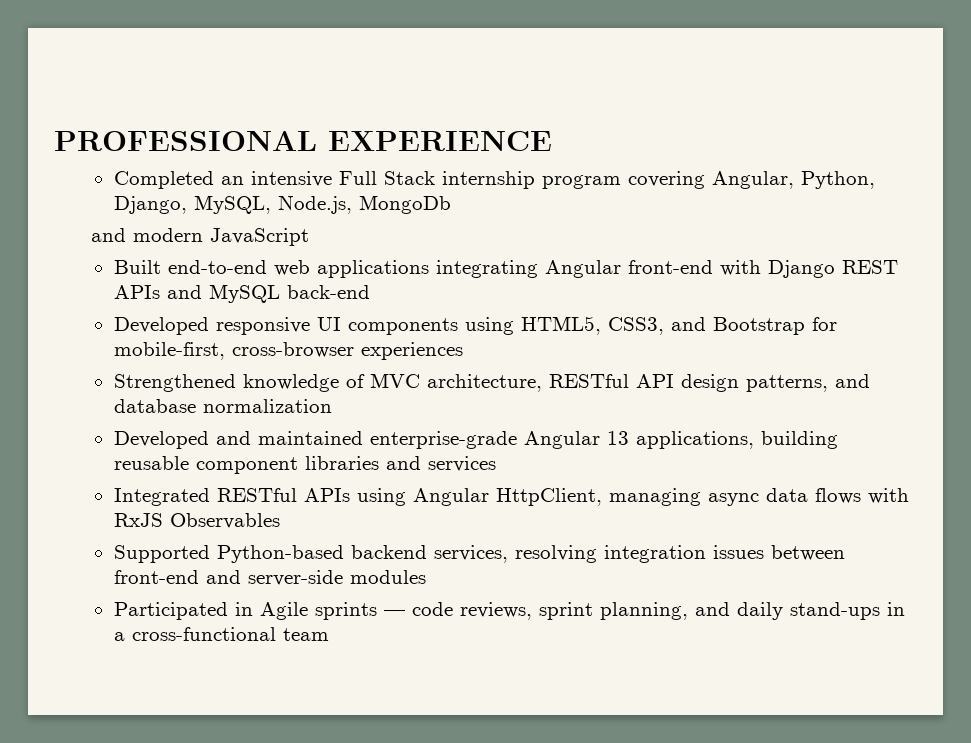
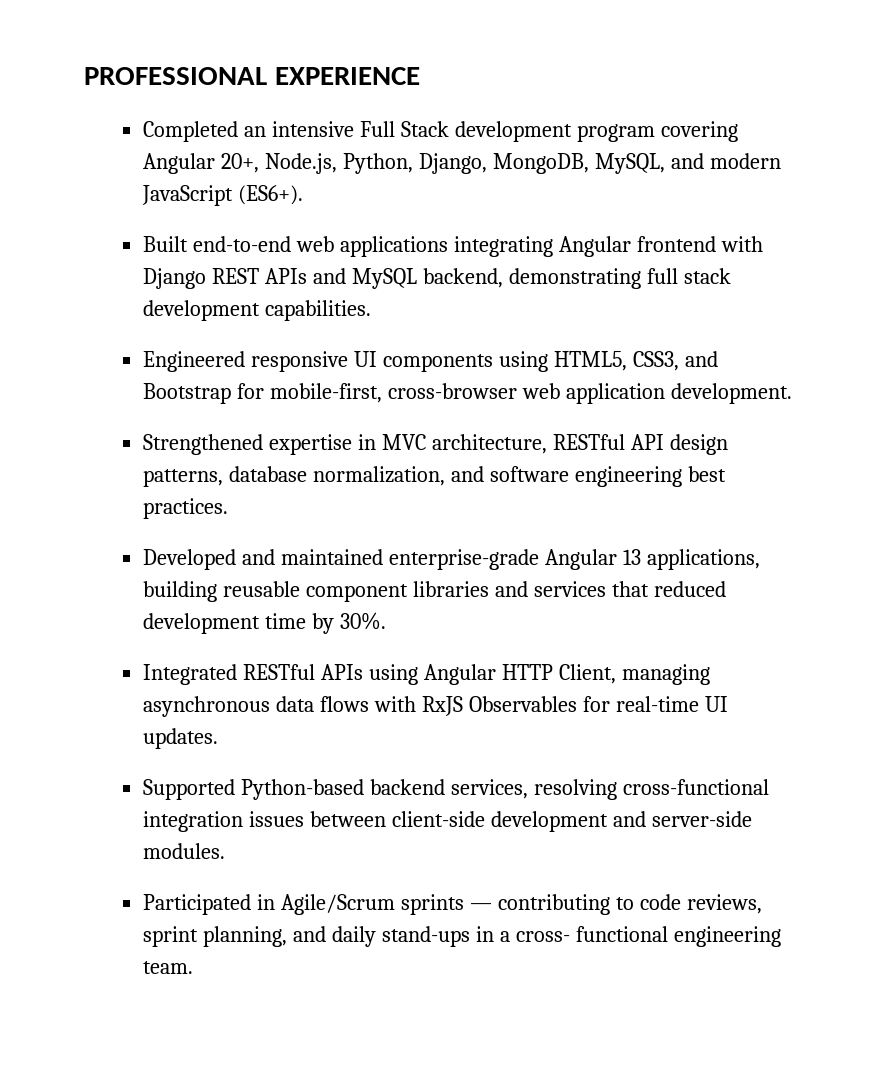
[441,171,535,189] internship -> [454,121,572,142] development
[711,171,875,189] [113,195,451,214] Angular, Python, Django, MySQL, Node.js, MongoDb // -> [143,153,665,174] Angular 20+, Node.js, Python, Django, MongoDB, MySQL,
(310, 237) none -> [238,185,304,205] (ES6+).
[627,260,713,274] front-end -> [636,236,716,252] frontend
[286,285,370,299] [113,317,209,335] back-end // Developed -> [422,268,731,289] [143,300,372,321] [143,351,246,372] backend, demonstrating full stack development capabilities. // Engineered
[360,342,463,360] experiences -> [521,383,792,404] web application development.
[242,374,365,392] knowledge of -> [269,434,377,455] expertise in
[834,374,870,388] [113,399,332,413] and database normalization -> [229,466,726,487] [143,498,229,519] database normalization, and software engineering best practices.
(496, 464) none -> [611,581,726,597] [143,612,387,634] that reduced development time by 30%.
[495,488,759,506] HttpClient, managing async -> [501,664,710,685] [143,696,271,717] HTTP Client, managing asynchronous
(280, 521) none -> [582,696,728,712] [143,728,219,749] for real-time UI updates.
(597, 554) none -> [622,779,769,795] cross-functional
[113,570,199,584] front-end -> [392,811,608,832] client-side development
[349,570,426,584] modules -> [143,843,226,859] modules.
[259,602,308,620] Agile -> [281,894,396,915] Agile/Scrum
(405, 613) none -> [497,894,634,915] contributing to
[131,627,329,641] cross-functional team -> [515,926,781,947] [143,961,194,974] cross- functional engineering team.

